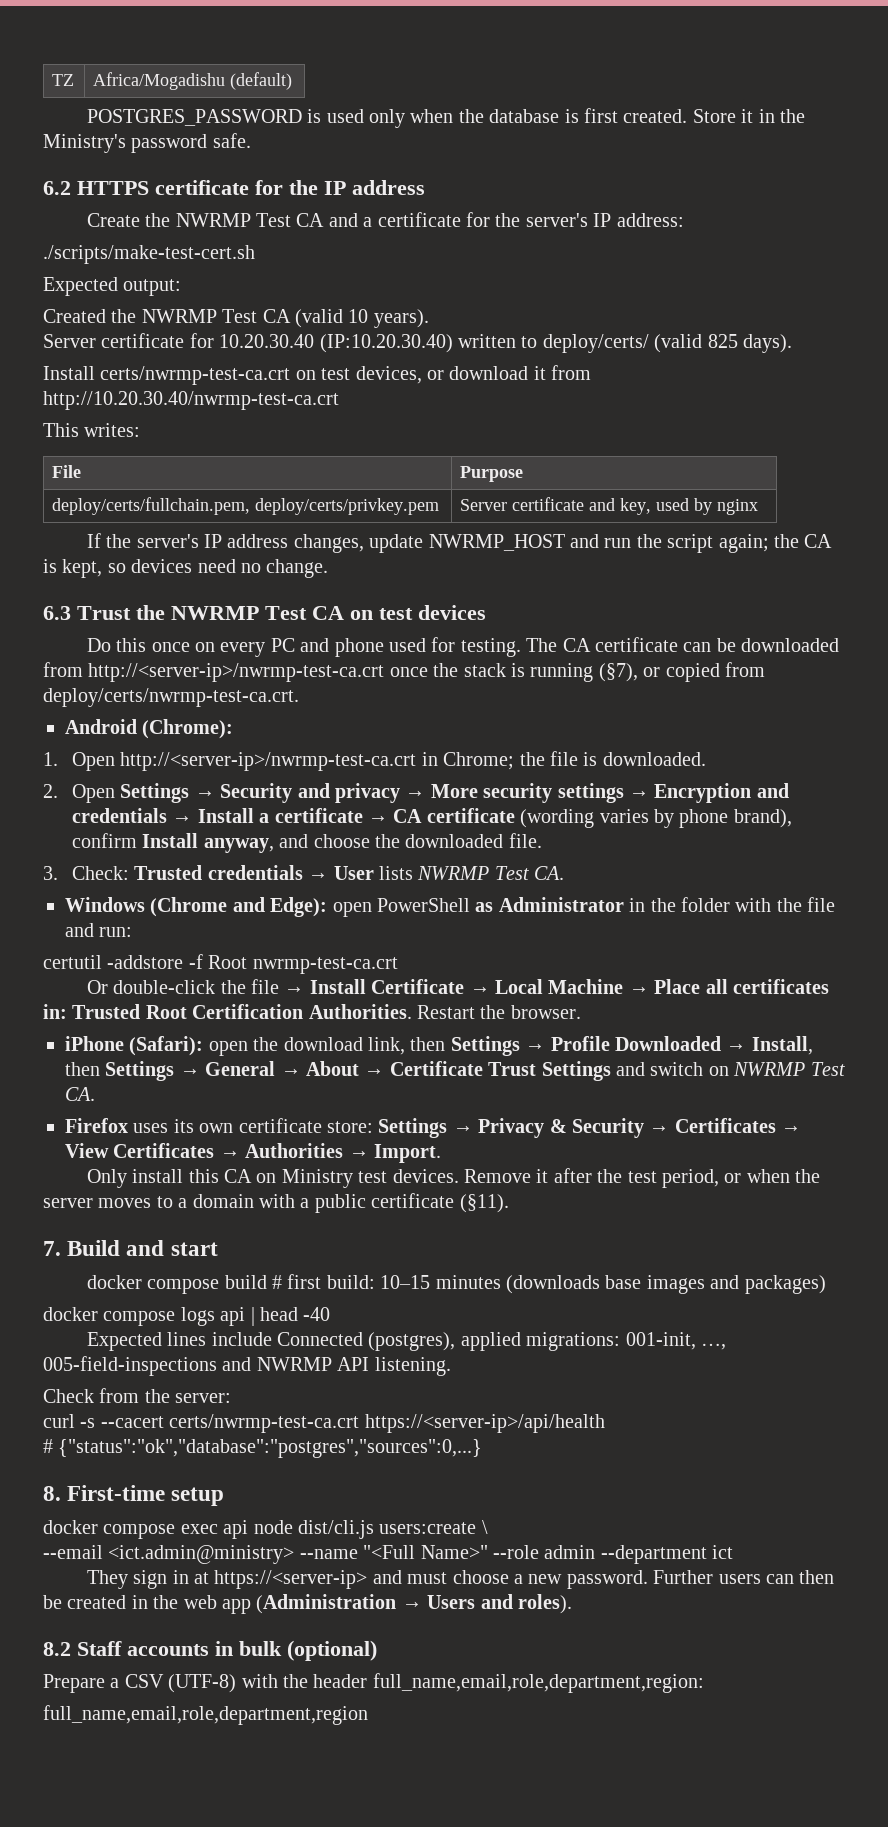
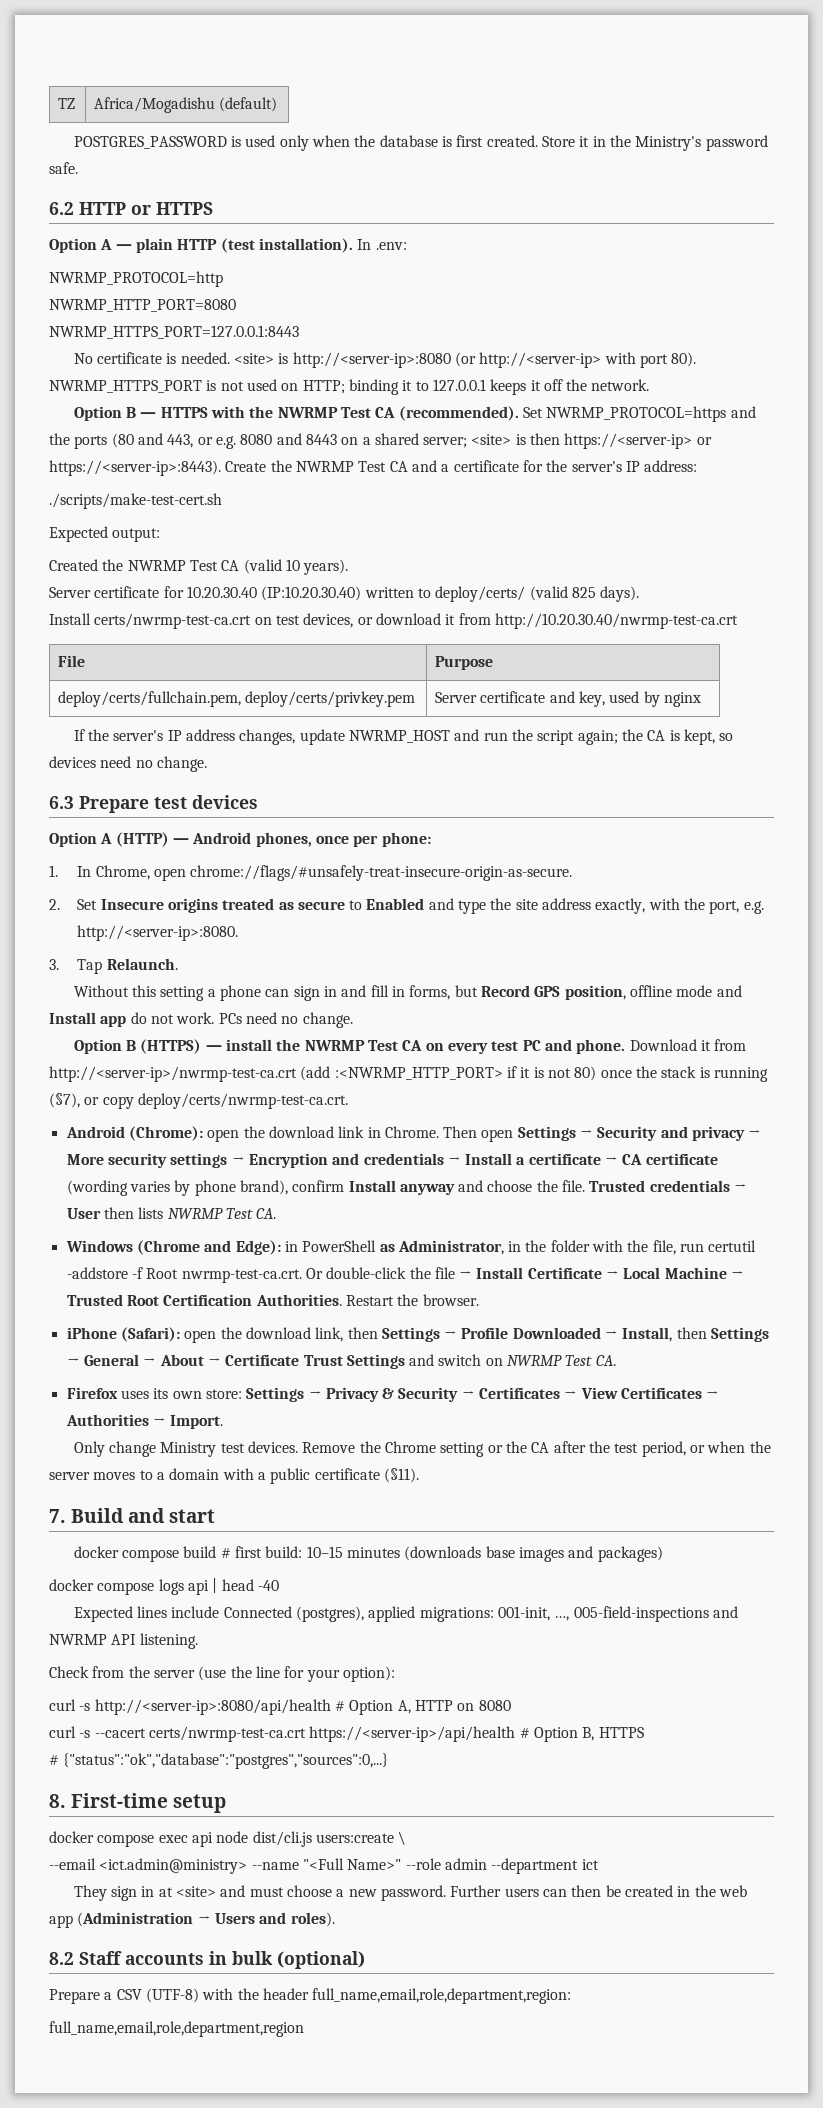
[77,180,425,195] HTTPS certificate for the IP address // -> [79,202,213,215] [49,238,407,253] [49,271,223,287] [49,299,236,312] [49,325,299,339] [73,352,697,368] [49,379,650,395] [73,406,756,422] [49,433,712,449] [49,460,221,476] HTTP or HTTPS // Option A — plain HTTP (test installation). In .env: // NWRMP_PROTOCOL=http // NWRMP_HTTP_PORT=8080 // NWRMP_HTTPS_PORT=127.0.0.1:8443 // No certificate is needed. <site> is http://<server-ip>:8080 (or http://<server-ip> with port 80). NWRMP_HTTPS_PORT is not used on HTTP; binding it to 127.0.0.1 keeps it off the network. // Option B — HTTPS with the NWRMP Test CA (recommended). Set NWRMP_PROTOCOL=https and the ports (80 and 443, or e.g. 8080 and 8443 on a shared server; <site> is then https://<server-ip> or https://<server-ip>:8443).
[43,423,141,437] // This writes: -> (738, 621) none
[77,606,131,620] Trust -> [79,795,258,813] [49,832,431,847] [49,865,573,881] [49,898,764,914] [77,925,239,941] [49,958,178,974] [73,985,742,1001] [49,1012,353,1028] [73,1039,273,1054] Prepare test devices // Option A (HTTP) — Android phones, once per phone: // 1. In Chrome, open chrome://flags/#unsafely-treat-insecure-origin-as-secure. // 2. Set Insecure origins treated as secure to Enabled and type the site address exactly, with the port, e.g. http://<server-ip>:8080. // 3. Tap Relaunch. // Without this setting a phone can sign in and fill in forms, but Record GPS position, offline mode and Install app do not work. PCs need no change. // Option B (HTTPS) — install
[379,605,486,620] [86,637,840,657] [43,662,385,682] test devices // Do this once on every PC and phone used for testing. The CA certificate can be downloaded from http://<server-ip>/nwrmp-test-ca.crt -> [447,1039,747,1054] [49,1066,597,1082] every test PC and phone. Download it from http://<server-ip>/nwrmp-test-ca.crt (add :<NWRMP_HTTP_PORT> if it is not 80)
[665,662,765,682] copied from -> [102,1096,134,1109] copy
[43,751,706,771] [43,784,115,803] // 1. Open http://<server-ip>/nwrmp-test-ca.crt in Chrome; the file is downloaded. // 2. Open -> [207,1126,514,1142] open the download link in Chrome. Then open
[203,838,274,853] anyway, -> [399,1184,455,1195] anyway
[405,834,504,848] downloaded -> (558, 1186) none
[43,866,129,880] // 3. Check: -> (586, 1186) none
(374, 873) none -> [103,1207,134,1219] then
[332,902,372,917] open -> [284,1241,298,1252] in
[498,897,624,912] Administrator -> [397,1240,504,1255] Administrator,
[807,897,836,912] [65,923,133,937] file and run: // -> [652,1240,705,1255] file, run
[252,957,398,974] nwrmp-test-ca.crt // -> [181,1269,302,1283] nwrmp-test-ca.crt.
[654,979,830,994] [43,1004,67,1019] Place all certificates in: -> (745, 1275) none
[238,1118,322,1133] certificate -> (202, 1395) none
[132,1169,549,1188] install this CA on Ministry test devices. Remove it -> [109,1441,550,1457] change Ministry test devices. Remove the Chrome setting or the CA
[175,1393,232,1403] server: -> [153,1666,395,1682] [49,1699,511,1715] server (use the line for your option): // curl -s http://<server-ip>:8080/api/health # Option A, HTTP on 8080
(605, 1423) none -> [519,1727,644,1742] # Option B, HTTPS
[214,1570,368,1589] https://<server-ip> -> [176,1886,217,1897] <site>

